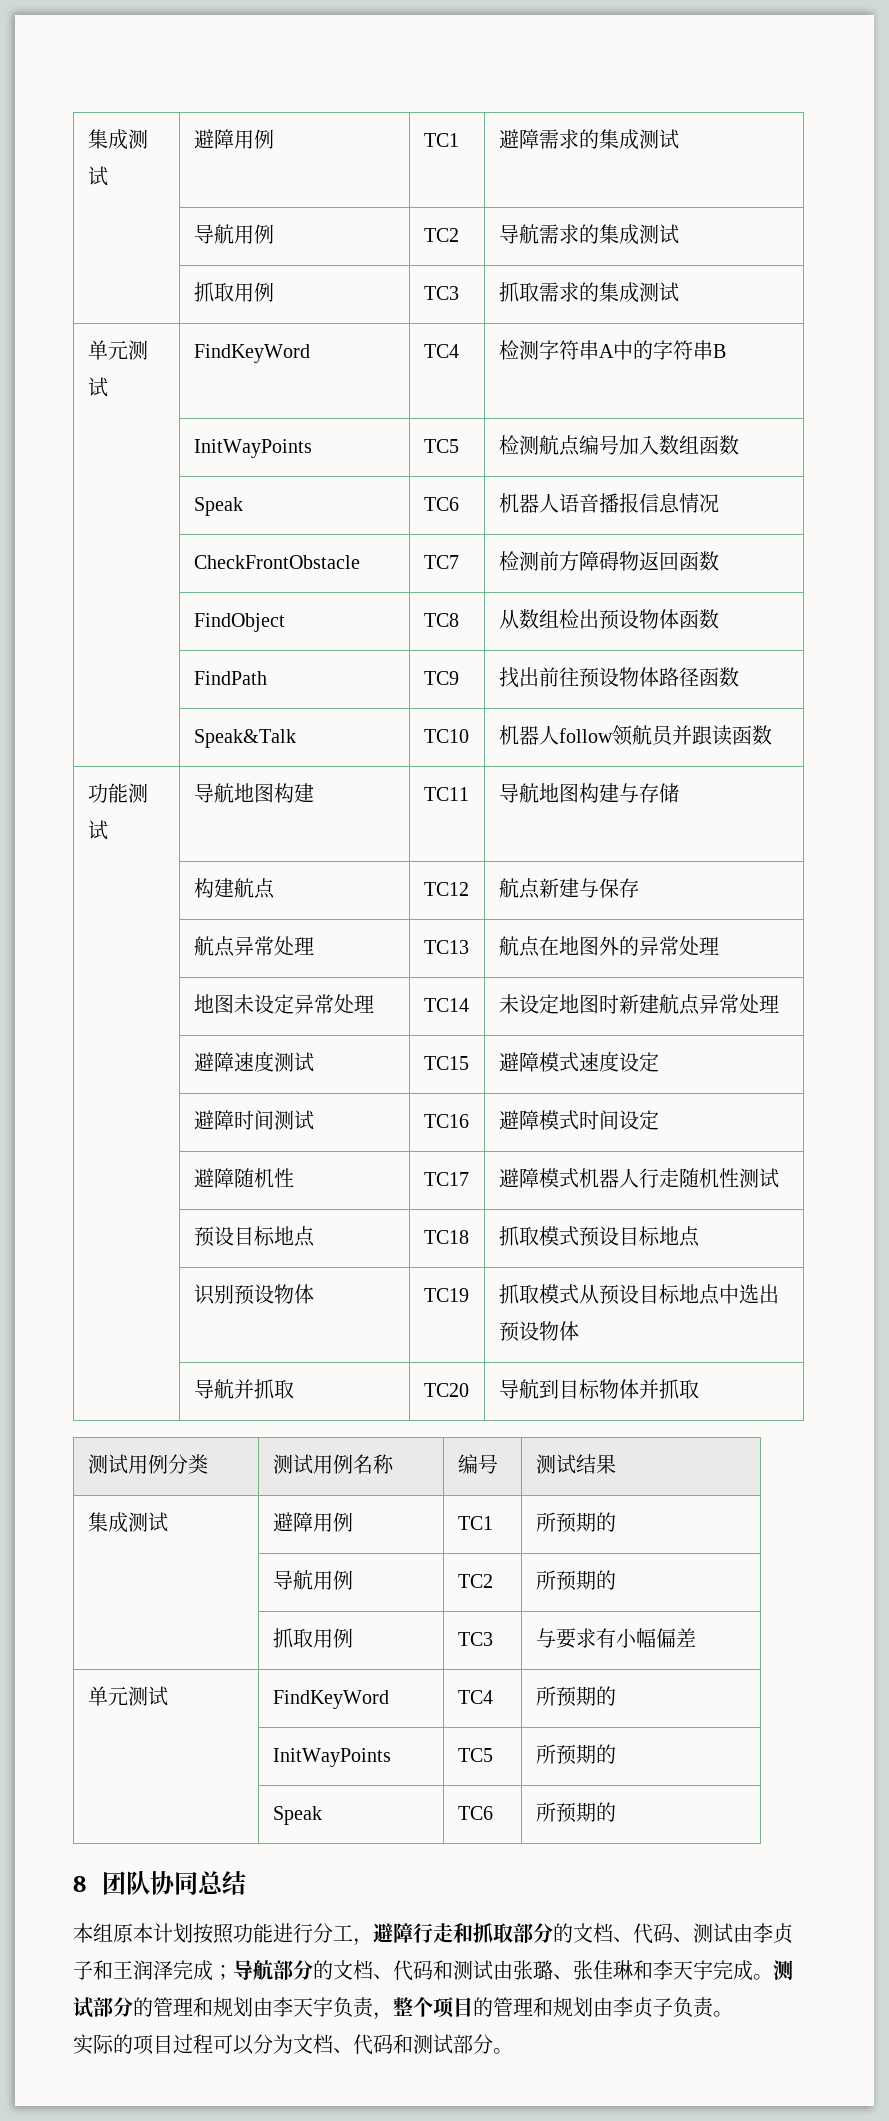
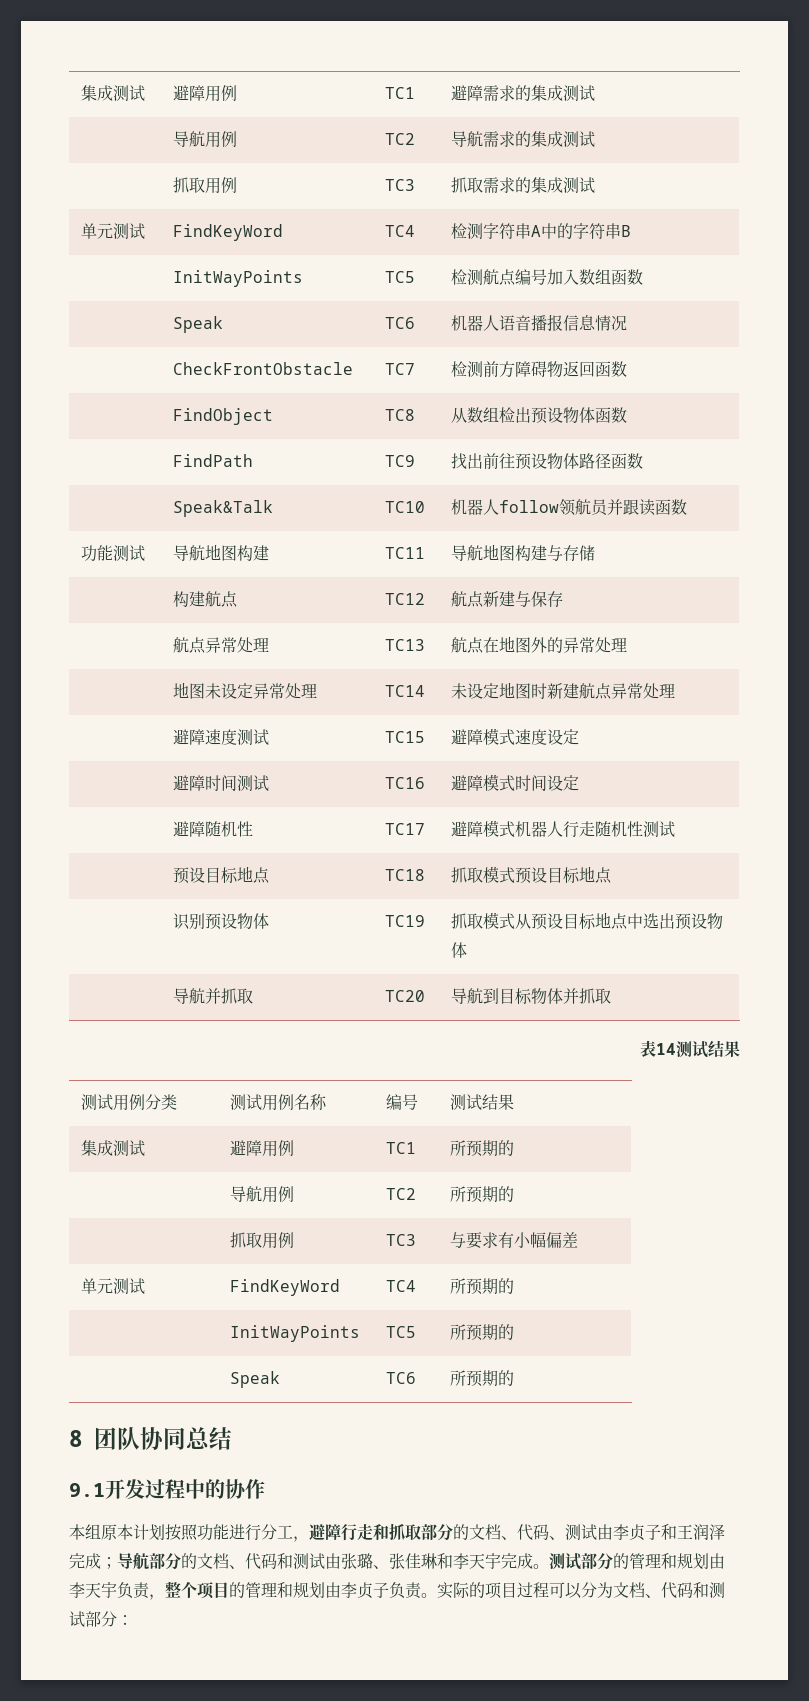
(699, 1389) none -> [640,1040,740,1058] // 表14测试结果
(247, 1883) none -> [69,1479,265,1499] // 9.1开发过程中的协作
(733, 2014) // -> (437, 1595) none
[493,2048,513,2054] 。 -> [117,1615,133,1625] ：

